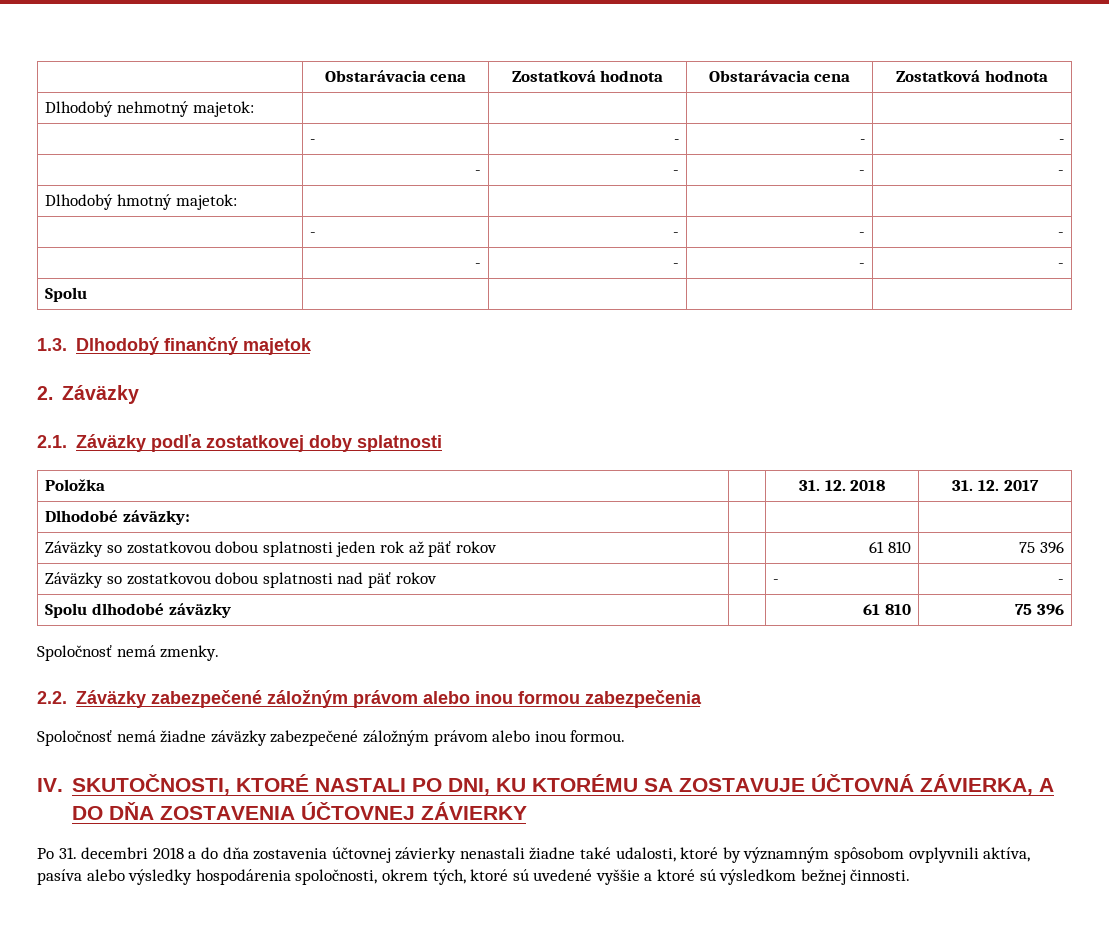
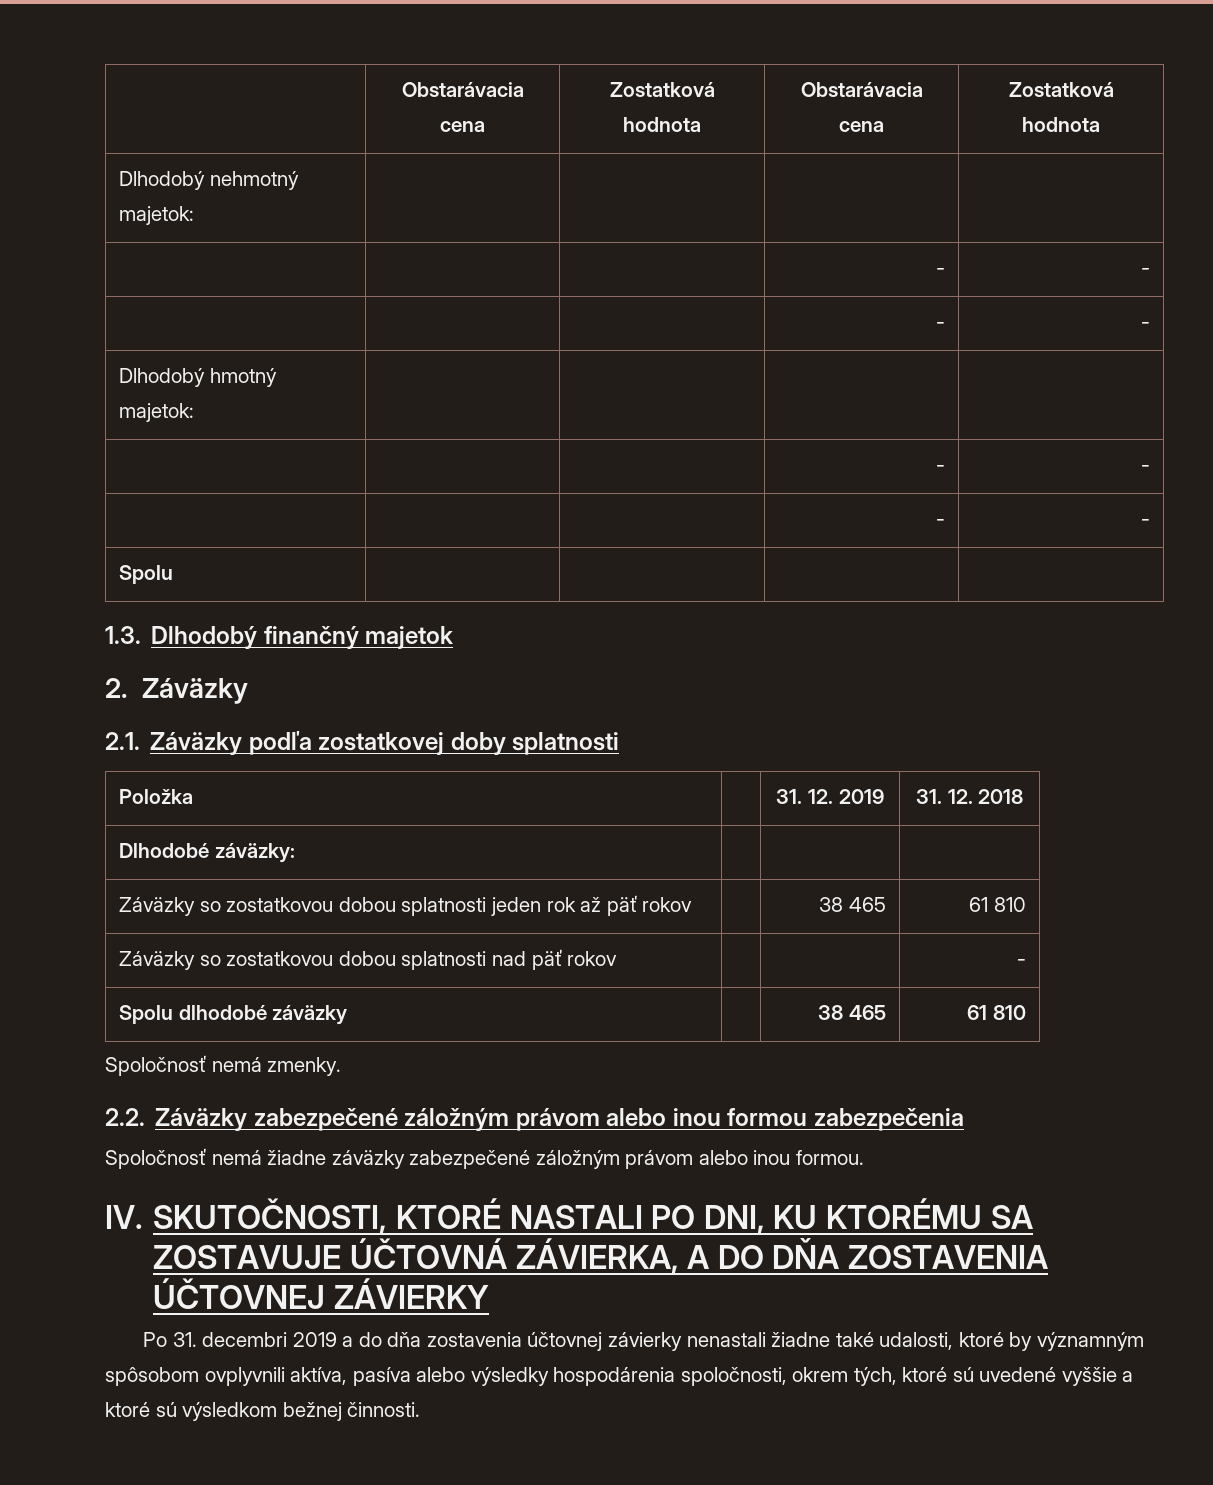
[310,139,316,144] [673,139,679,144] [859,139,865,144] [1058,139,1064,144] [474,170,481,175] [672,170,679,175] - | - | - | - // | - | - -> [935,268,945,275] [1140,268,1150,275] | | - | - // | |
[310,232,317,237] [672,232,679,237] [858,232,865,237] [1057,232,1064,237] [474,263,481,268] [672,263,679,268] - | - | - | - // | - | - -> [935,465,945,472] [1140,465,1150,472] | | - | - // | |
[850,480,886,491] [952,480,1039,491] 2018 | 31. 12. 2017 -> [838,789,884,804] [915,789,1024,804] 2019 | 31. 12. 2018
[868,541,911,553] [1018,541,1064,554] | 61 810 | 75 396 -> [819,897,886,912] [969,897,1026,912] | 38 465 | 61 810
[773,579,780,584] - -> (618, 958) none
[862,604,911,615] [1014,604,1064,615] | 61 810 | 75 396 -> [818,1005,886,1020] [967,1005,1026,1020] | 38 465 | 61 810
[152,847,184,859] 2018 -> [292,1332,337,1347] 2019

